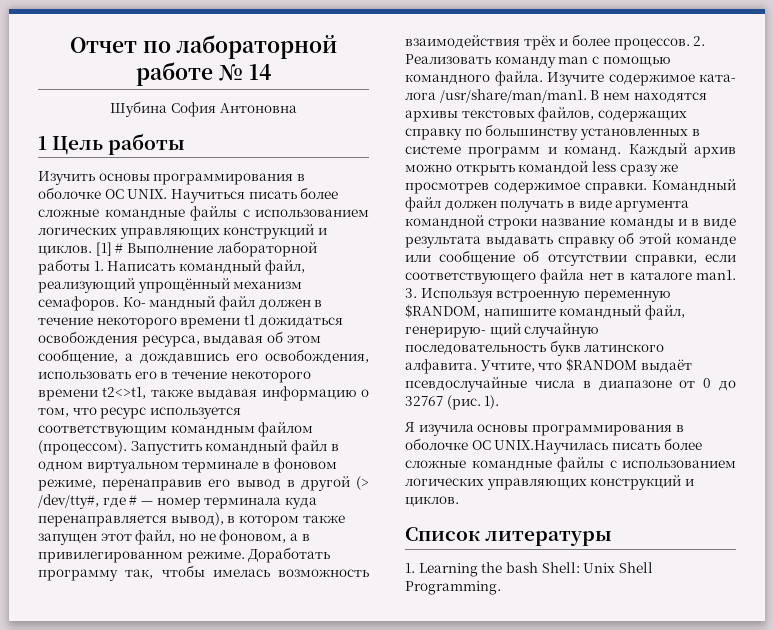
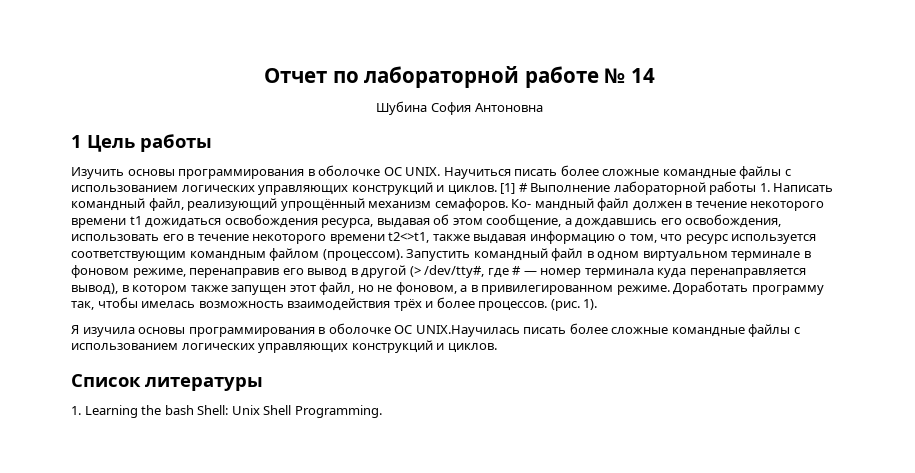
[693,36,706,46] [405,54,671,68] [405,71,736,86] [405,89,707,103] [405,107,687,122] [405,124,700,140] [405,143,736,158] [405,161,679,176] [405,179,736,194] [405,197,690,212] [405,215,736,230] [405,232,736,248] [405,250,736,266] [405,269,736,284] [405,288,671,302] [405,304,685,320] [405,323,600,338] [405,340,665,356] [405,358,692,374] [405,377,736,392] [405,396,443,406] 2. Реализовать команду man с помощью командного файла. Изучите содержимое ката- лога /usr/share/man/man1. В нем находятся архивы текстовых файлов, содержащих справку по большинству установленных в системе программ и команд. Каждый архив можно открыть командой less сразу же просмотрев содержимое справки. Командный файл должен получать в виде аргумента командной строки название команды и в виде результата выдавать справку об этой команде или сообщение об отсутствии справки, если соответствующего файла нет в каталоге man1. 3. Используя встроенную переменную $RANDOM, напишите командный файл, генерирую- щий случайную последовательность букв латинского алфавита. Учтите, что $RANDOM выдаёт псевдослучайные числа в диапазоне от 0 до 32767 -> (548, 306) none

